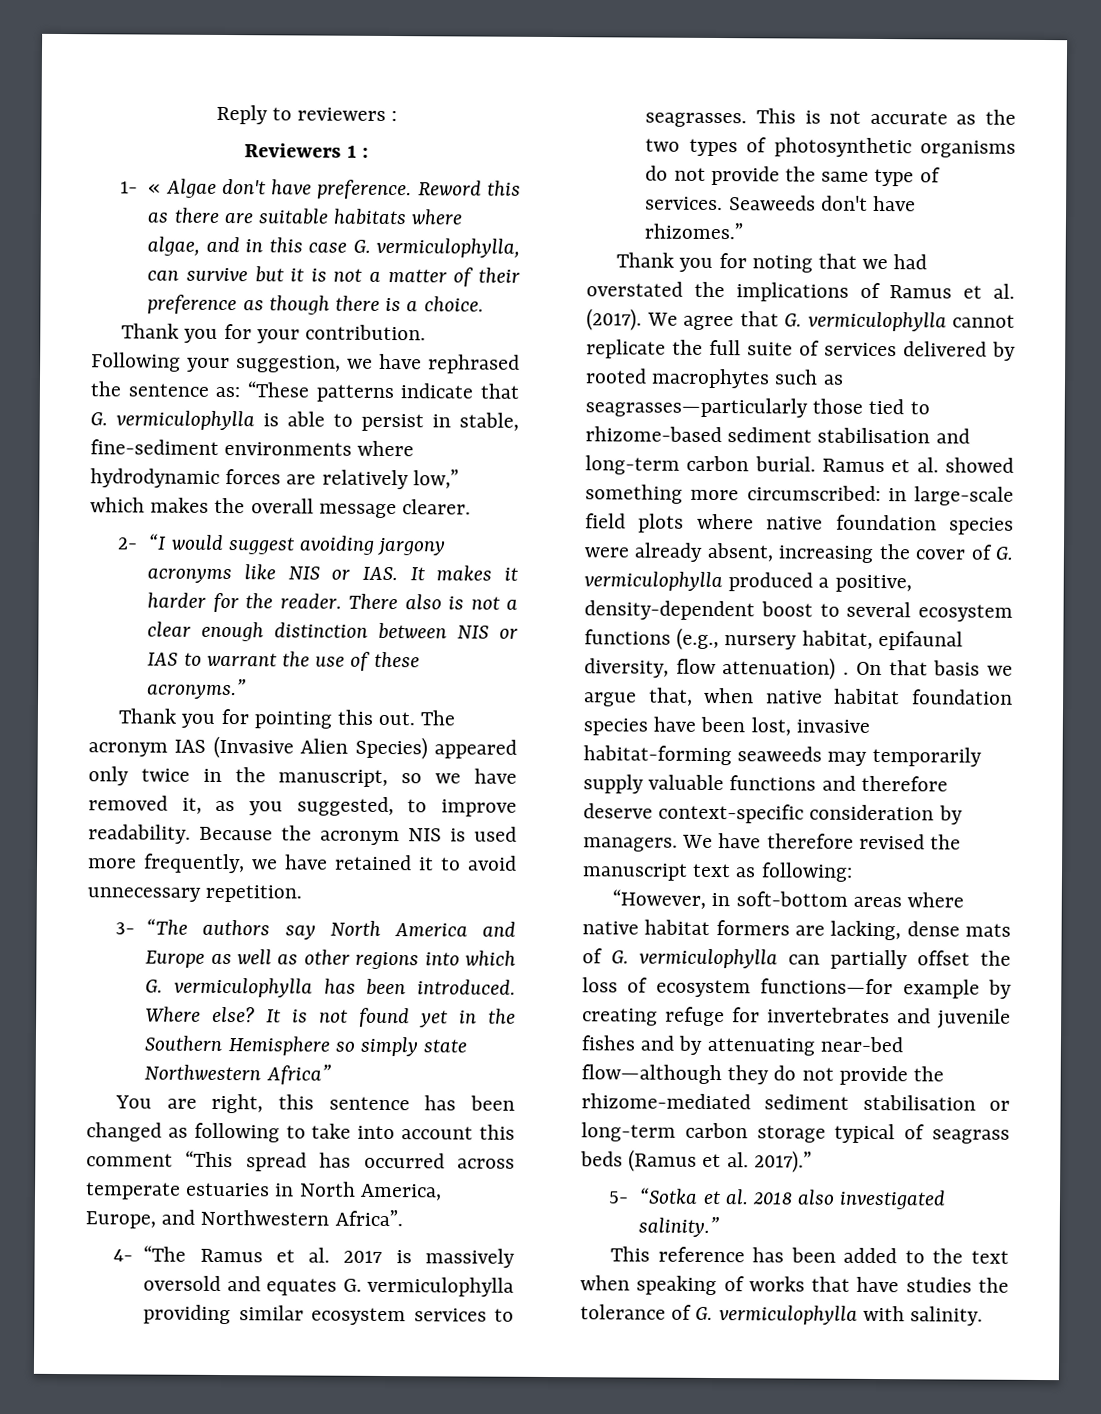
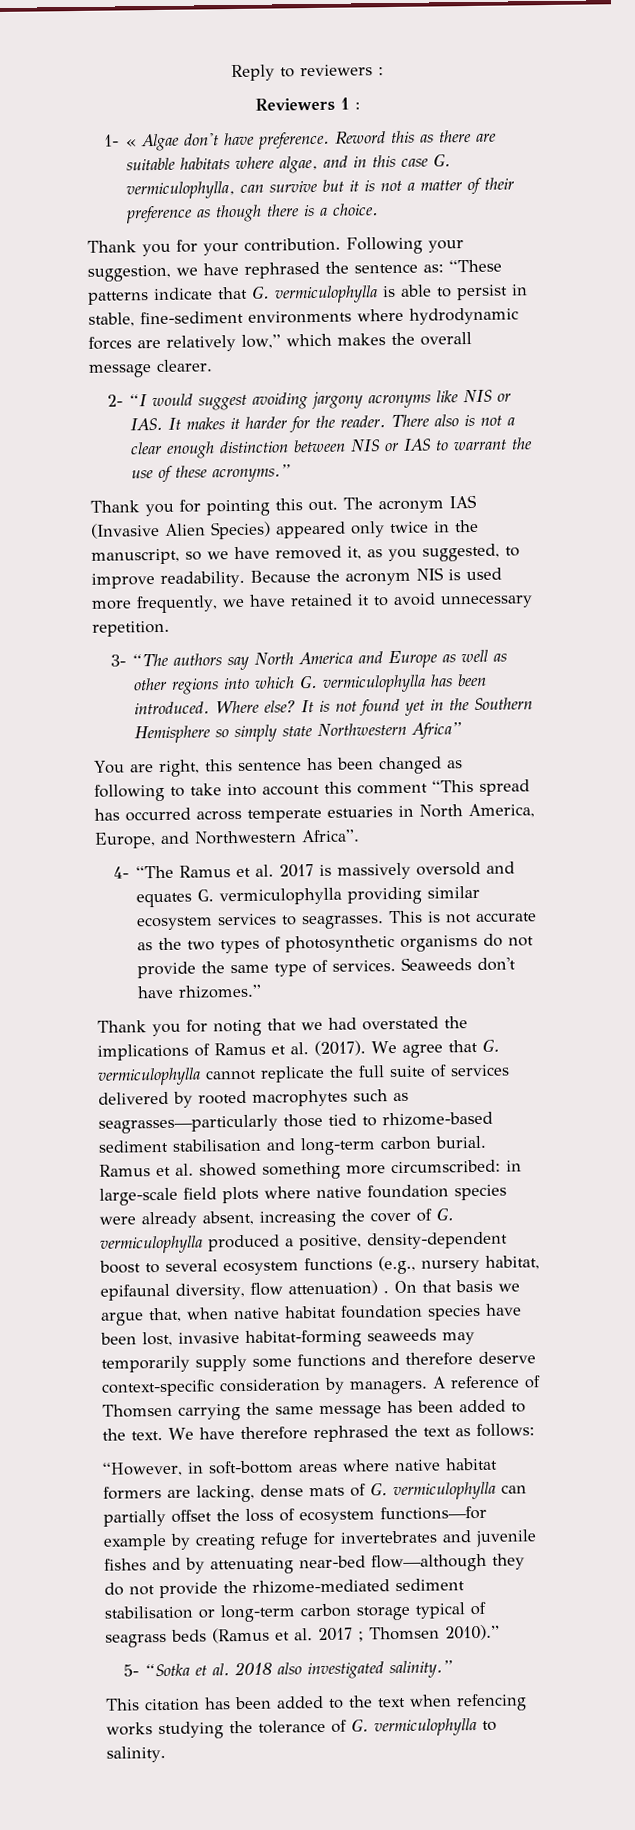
[648,774,725,791] valuable -> [252,1358,292,1368] some
[682,833,962,850] [582,863,688,881] We have therefore revised the manuscript -> [432,1375,541,1389] [102,1399,526,1421] [102,1424,418,1443] A reference of Thomsen carrying the same message has been added to the text. We have therefore rephrased the
[760,862,853,882] following: -> [475,1423,535,1438] follows:
[753,1150,812,1173] 2017).” -> [318,1624,500,1642] 2017 ; Thomsen 2010).”
[657,1246,745,1263] reference -> [144,1698,200,1712] citation
[636,1275,972,1296] speaking of works that have studies -> [456,1693,527,1712] [106,1721,224,1740] refencing works studying
[862,1305,905,1322] with -> [482,1720,497,1731] to

